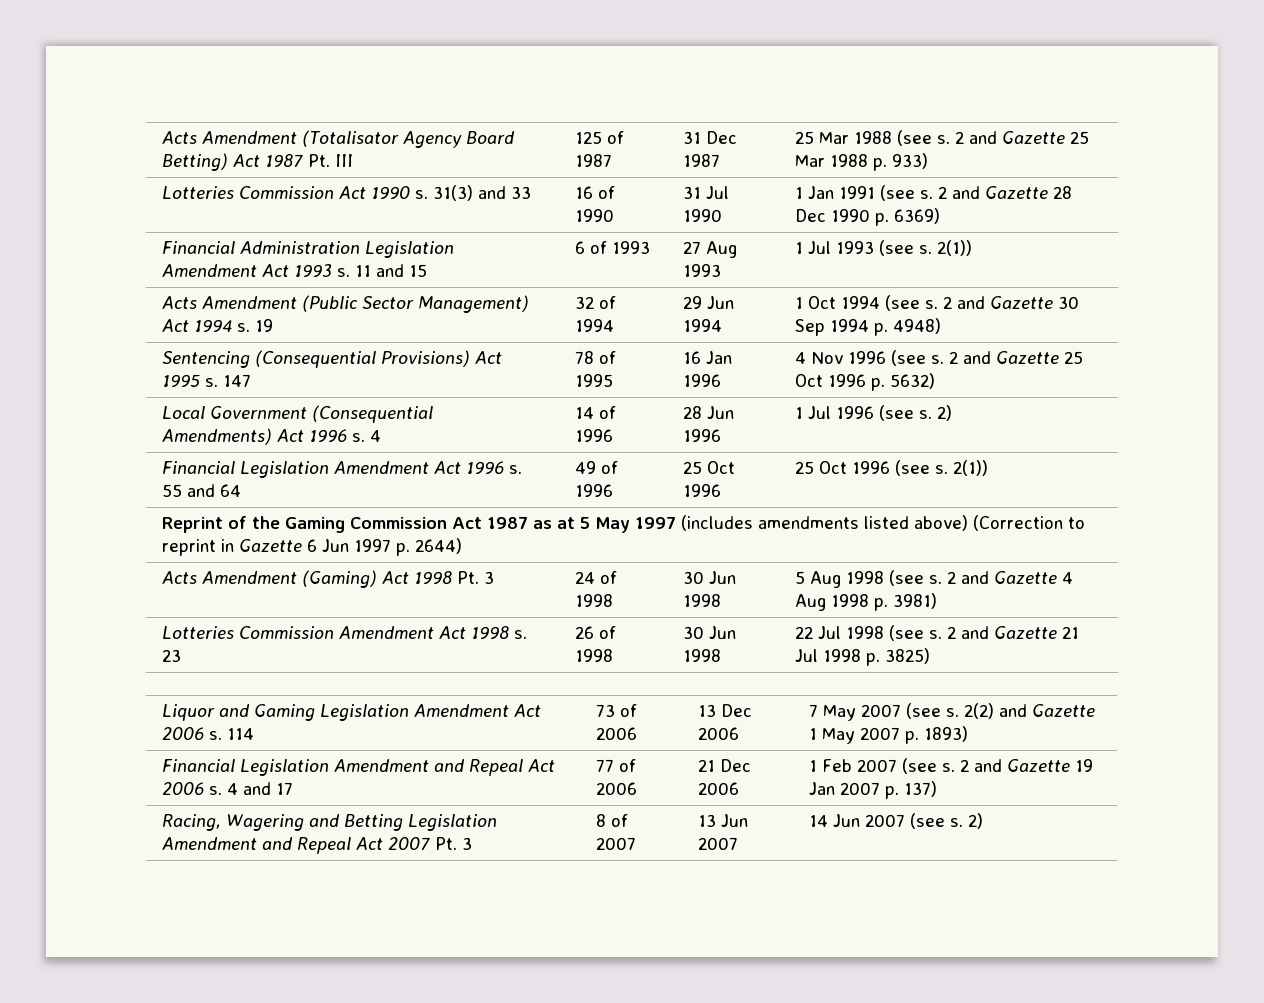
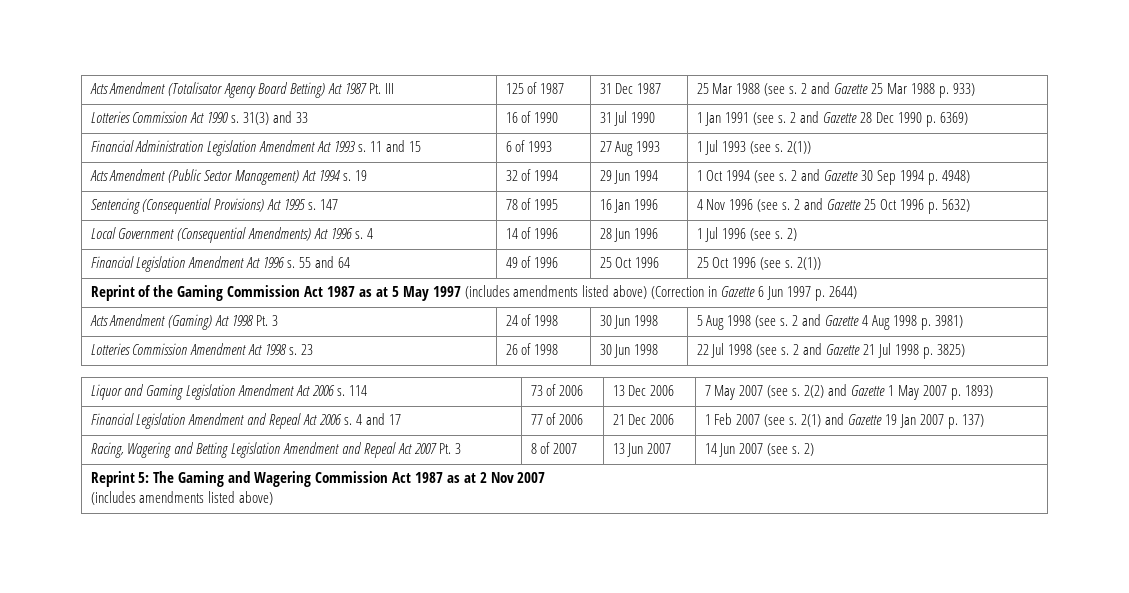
[1067,517,1085,529] [161,539,216,556] to reprint -> (705, 292) none
[959,759,969,772] 2 -> [801,414,822,427] 2(1)
(983, 821) none -> [90,471,546,487] [90,491,274,505] // Reprint 5: The Gaming and Wagering Commission Act 1987 as at 2 Nov 2007 // (includes amendments listed above)

